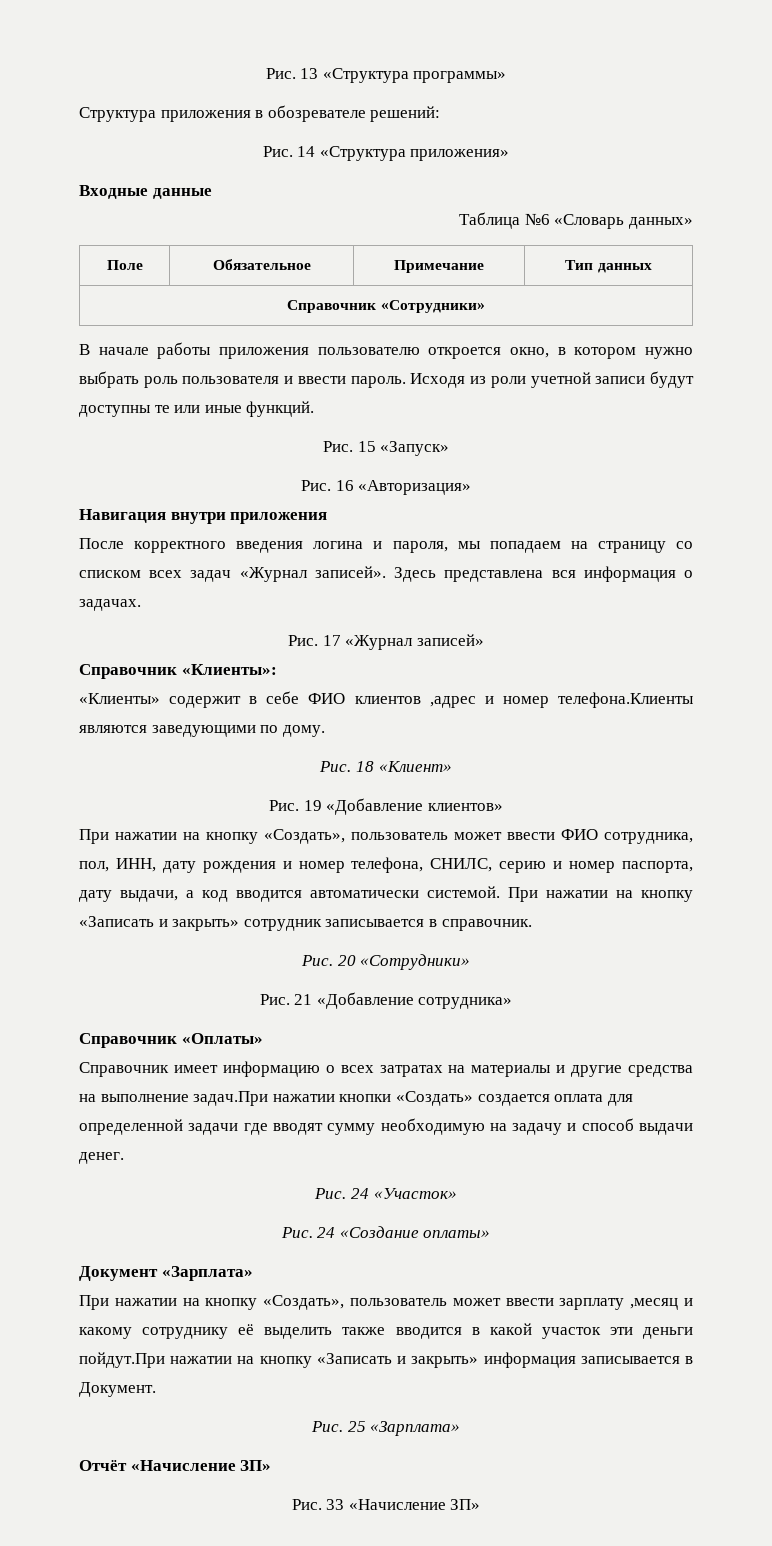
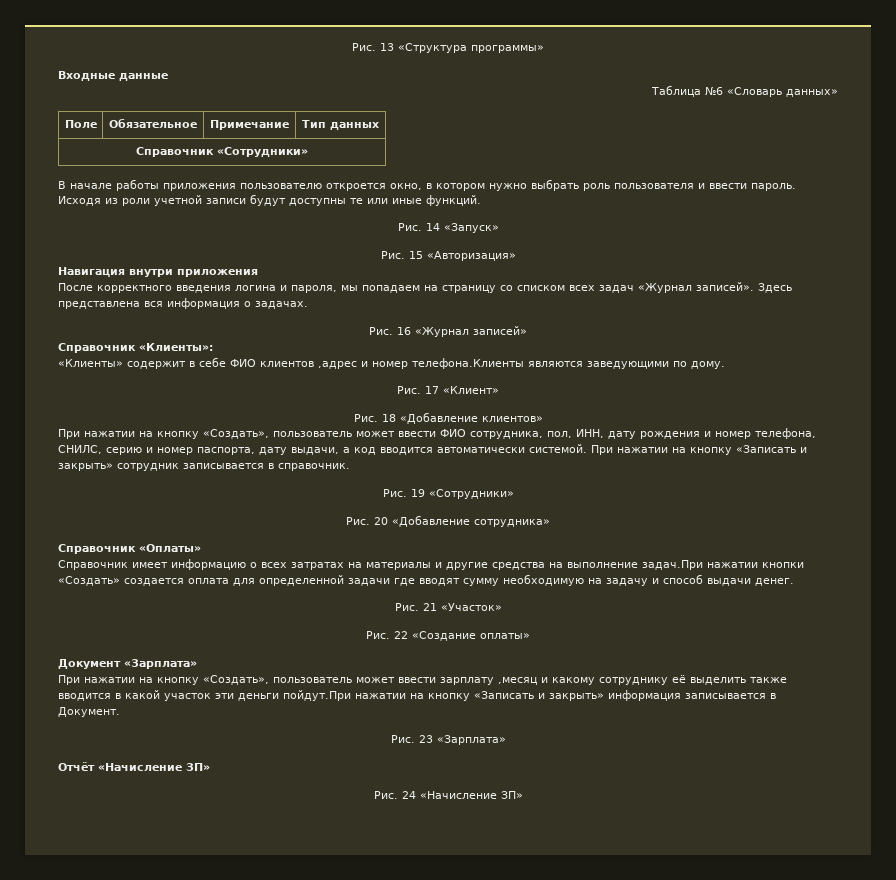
[79,105,441,122] [262,146,510,161] // Структура приложения в обозревателе решений: // Рис. 14 «Структура приложения» -> (544, 49) none
[357,441,376,452] 15 -> [425,223,440,231] 14
[335,480,354,491] 16 -> [408,251,423,259] 15
[322,635,341,646] 17 -> [397,327,411,335] 16
[355,761,374,772] 18 -> [425,386,439,394] 17
[303,800,322,811] 19 -> [381,414,396,422] 18
[337,955,356,966] 20 -> [410,489,425,497] 19
[294,994,313,1005] 21 -> [374,517,388,525] 20
[350,1188,369,1199] 24 -> [422,603,437,611] 21
[317,1227,336,1238] 24 -> [394,631,408,639] 22
[347,1421,366,1432] 25 -> [418,735,433,743] 23
[326,1499,345,1510] 33 -> [401,791,416,799] 24

